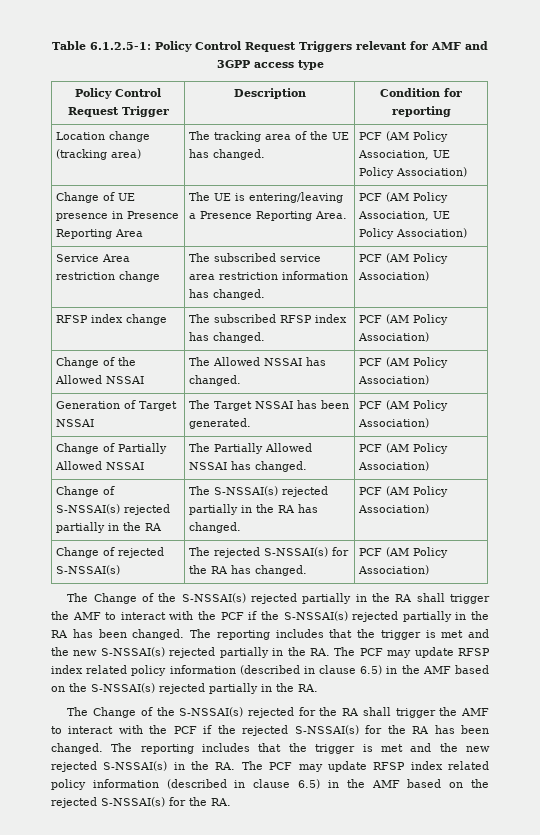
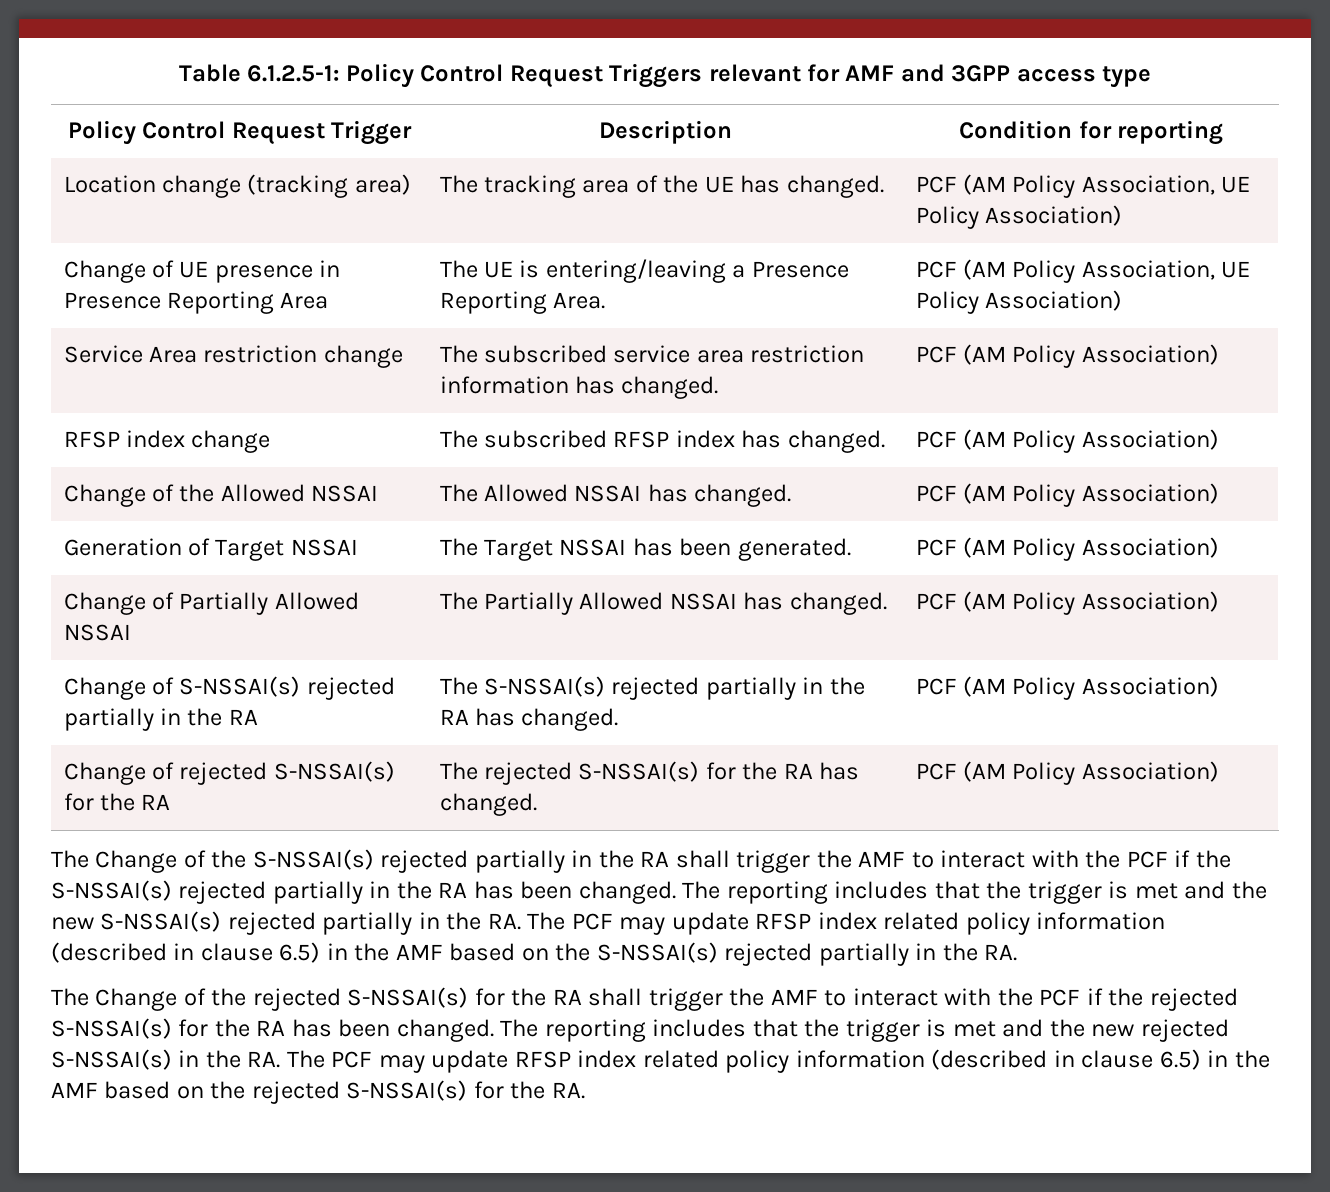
(120, 570) none -> [63,793,171,811] for the RA
[179,707,295,718] S-NSSAI(s) rejected -> [252,987,469,1011] rejected S-NSSAI(s)

